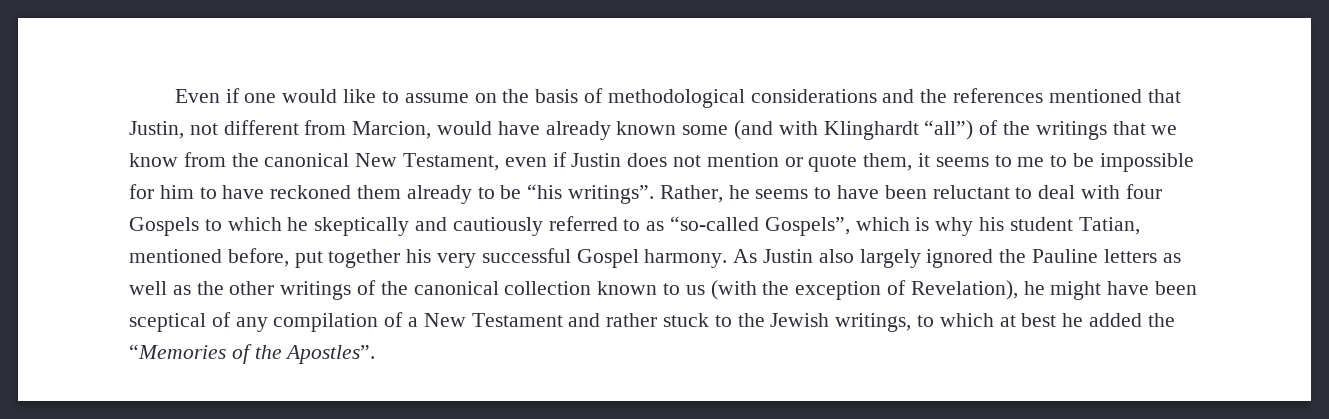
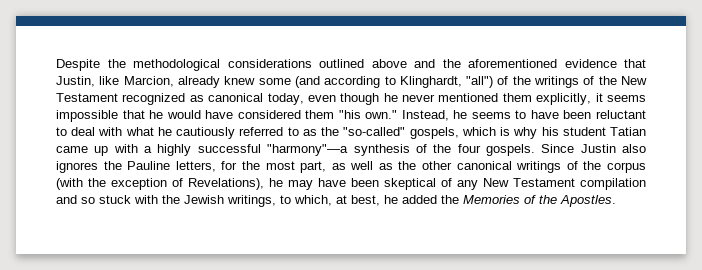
[174,88,1181,108] [129,120,1178,140] [129,152,1194,172] [129,184,723,204] Even if one would like to assume on the basis of methodological considerations and the references mentioned that Justin, not different from Marcion, would have already known some (and with Klinghardt “all”) of the writings that we know from the canonical New Testament, even if Justin does not mention or quote them, it seems to me to be impossible for him to have reckoned them already to be “his writings”. Rather, -> [56,59,646,71] [56,76,647,88] [56,93,646,105] [56,110,449,122] Despite the methodological considerations outlined above and the aforementioned evidence that Justin, like Marcion, already knew some (and according to Klinghardt, "all") of the writings of the New Testament recognized as canonical today, even though he never mentioned them explicitly, it seems impossible that he would have considered them "his own." Instead,
[1125,184,1162,199] [129,217,448,236] four Gospels to which he skeptically and -> [125,127,172,136] what he
[670,216,850,236] “so-called Gospels”, -> [321,127,459,139] the "so-called" gospels,
[1078,217,1140,235] [129,248,1157,268] Tatian, mentioned before, put together his very successful Gospel harmony. As Justin also largely ignored the Pauline letters -> [610,127,647,136] [56,144,646,156] [56,161,327,173] Tatian came up with a highly successful "harmony"—a synthesis of the four gospels. Since Justin also ignores the Pauline letters, for the most part,
[280,280,705,300] writings of the canonical collection known to us -> [456,161,646,173] canonical writings of the corpus
[910,280,1198,300] [129,313,206,332] Revelation), he might have been sceptical -> [188,178,436,190] Revelations), he may have been skeptical
[273,312,732,332] compilation of a New Testament and rather stuck to -> [483,178,646,190] [56,195,158,204] New Testament compilation and so stuck with
[939,313,1057,327] which at best -> [294,195,380,206] which, at best,
[129,344,376,364] “Memories of the Apostles”. -> [463,195,616,207] Memories of the Apostles.

